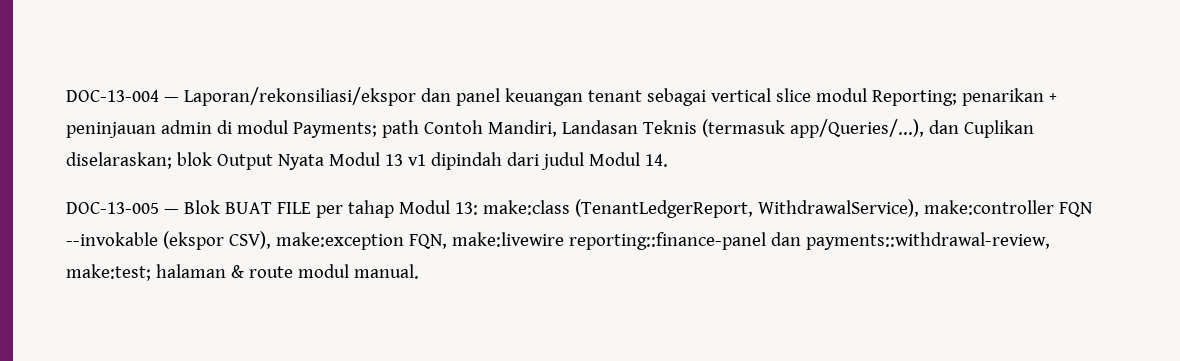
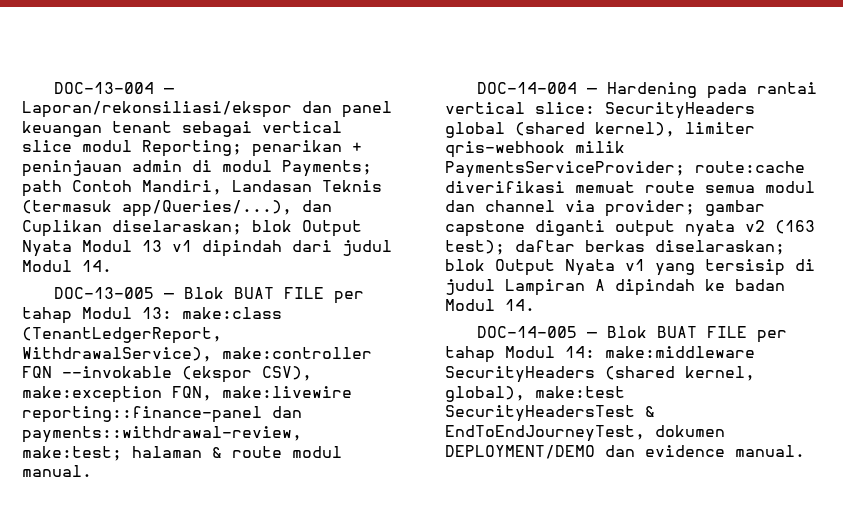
(419, 271) none -> [477,82,818,99] [445,102,755,119] [445,122,755,138] [445,141,625,158] [445,161,805,178] [445,181,815,193] [445,200,765,217] [445,220,815,237] [445,240,785,255] [445,259,815,276] [445,279,785,296] [445,299,535,311] [477,326,788,343] [445,346,755,363] [445,366,755,383] [445,386,625,402] [445,405,655,422] [445,425,725,442] [445,445,805,459] // DOC-14-004 — Hardening pada rantai vertical slice: SecurityHeaders global (shared kernel), limiter qris-webhook milik PaymentsServiceProvider; route:cache diverifikasi memuat route semua modul dan channel via provider; gambar capstone diganti output nyata v2 (163 test); daftar berkas diselaraskan; blok Output Nyata v1 yang tersisip di judul Lampiran A dipindah ke badan Modul 14. // DOC-14-005 — Blok BUAT FILE per tahap Modul 14: make:middleware SecurityHeaders (shared kernel, global), make:test SecurityHeadersTest & EndToEndJourneyTest, dokumen DEPLOYMENT/DEMO dan evidence manual.

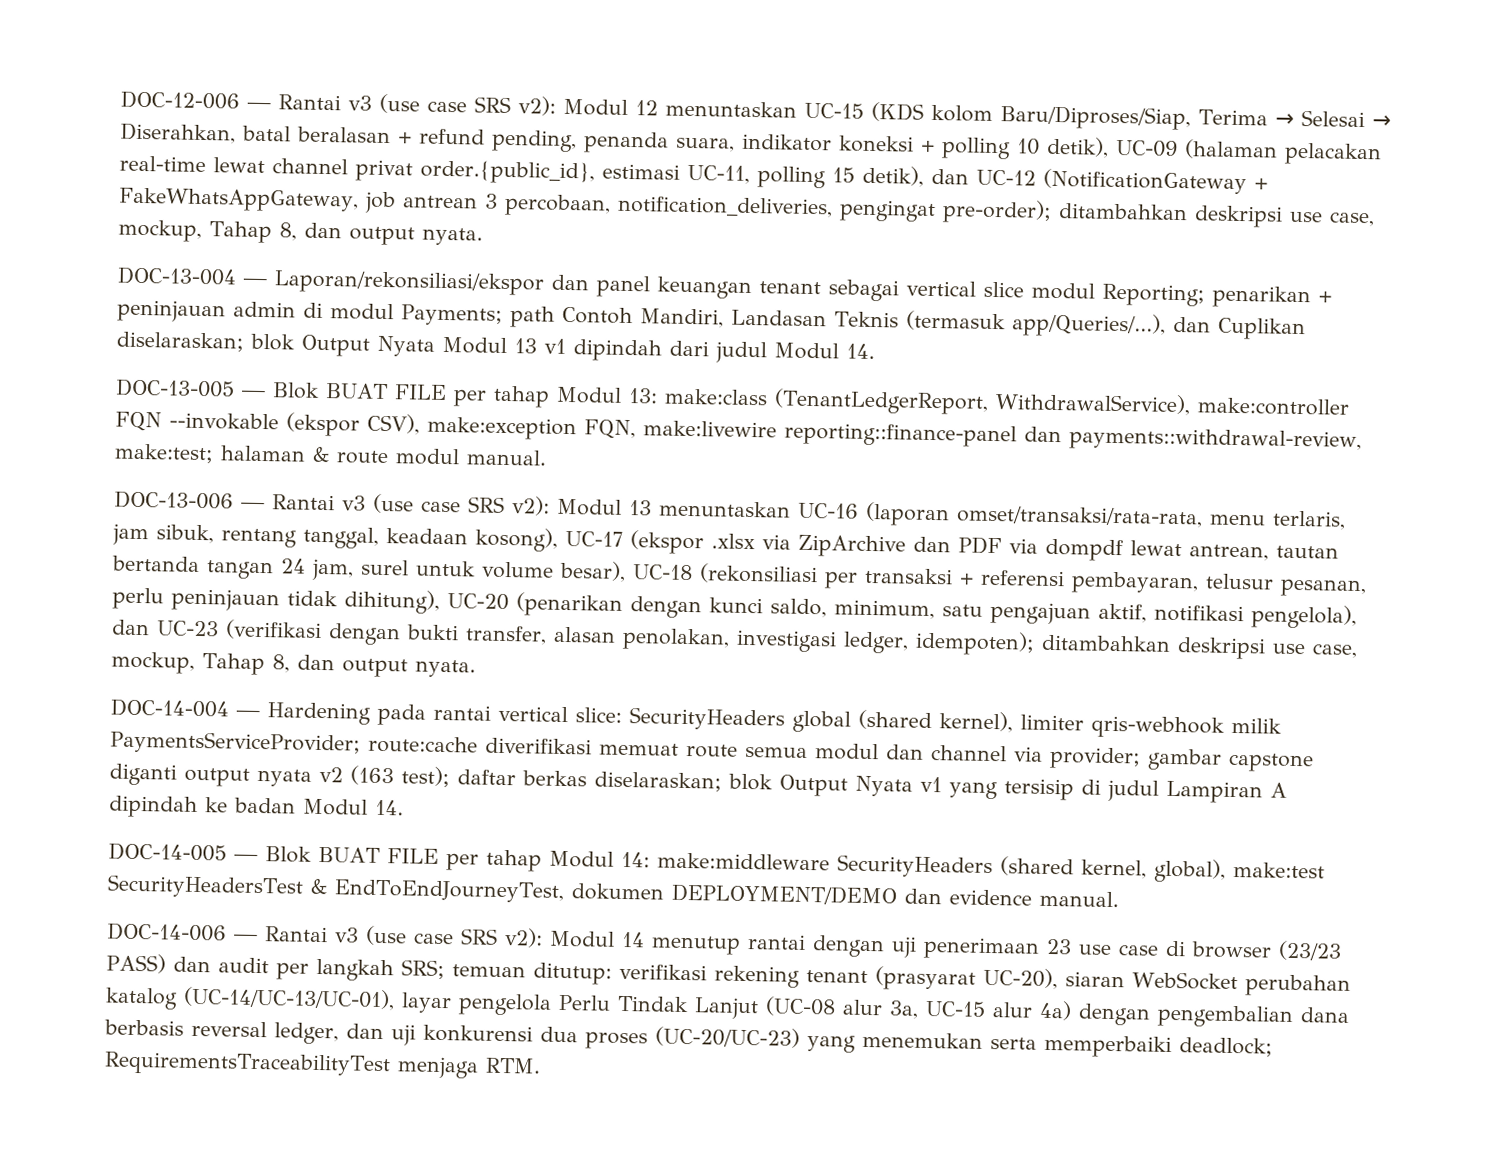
(54, 88) none -> [120,90,1391,131] [120,122,1382,166] [119,155,1268,195] [118,187,1375,228] [118,219,483,246] DOC-12-006 — Rantai v3 (use case SRS v2): Modul 12 menuntaskan UC-15 (KDS kolom Baru/Diproses/Siap, Terima → Selesai → Diserahkan, batal beralasan + refund pending, penanda suara, indikator koneksi + polling 10 detik), UC-09 (halaman pelacakan real-time lewat channel privat order.{public_id}, estimasi UC-11, polling 15 detik), dan UC-12 (NotificationGateway + FakeWhatsAppGateway, job antrean 3 percobaan, notification_deliveries, pengingat pre-order); ditambahkan deskripsi use case, mockup, Tahap 8, dan output nyata. //
(92, 471) none -> [114,490,1346,530] [112,523,1339,562] [112,555,1367,598] [112,587,1357,629] [112,619,1358,660] [111,651,476,678] // DOC-13-006 — Rantai v3 (use case SRS v2): Modul 13 menuntaskan UC-16 (laporan omset/transaksi/rata-rata, menu terlaris, jam sibuk, rentang tanggal, keadaan kosong), UC-17 (ekspor .xlsx via ZipArchive dan PDF via dompdf lewat antrean, tautan bertanda tangan 24 jam, surel untuk volume besar), UC-18 (rekonsiliasi per transaksi + referensi pembayaran, telusur pesanan, perlu peninjauan tidak dihitung), UC-20 (penarikan dengan kunci saldo, minimum, satu pengajuan aktif, notifikasi pengelola), dan UC-23 (verifikasi dengan bukti transfer, alasan penolakan, investigasi ledger, idempoten); ditambahkan deskripsi use case, mockup, Tahap 8, dan output nyata.
(805, 451) none -> [107,922,1342,961] [106,953,1351,997] [105,986,1350,1028] [104,1019,1273,1058] [104,1051,541,1079] // DOC-14-006 — Rantai v3 (use case SRS v2): Modul 14 menutup rantai dengan uji penerimaan 23 use case di browser (23/23 PASS) dan audit per langkah SRS; temuan ditutup: verifikasi rekening tenant (prasyarat UC-20), siaran WebSocket perubahan katalog (UC-14/UC-13/UC-01), layar pengelola Perlu Tindak Lanjut (UC-08 alur 3a, UC-15 alur 4a) dengan pengembalian dana berbasis reversal ledger, dan uji konkurensi dua proses (UC-20/UC-23) yang menemukan serta memperbaiki deadlock; RequirementsTraceabilityTest menjaga RTM.

